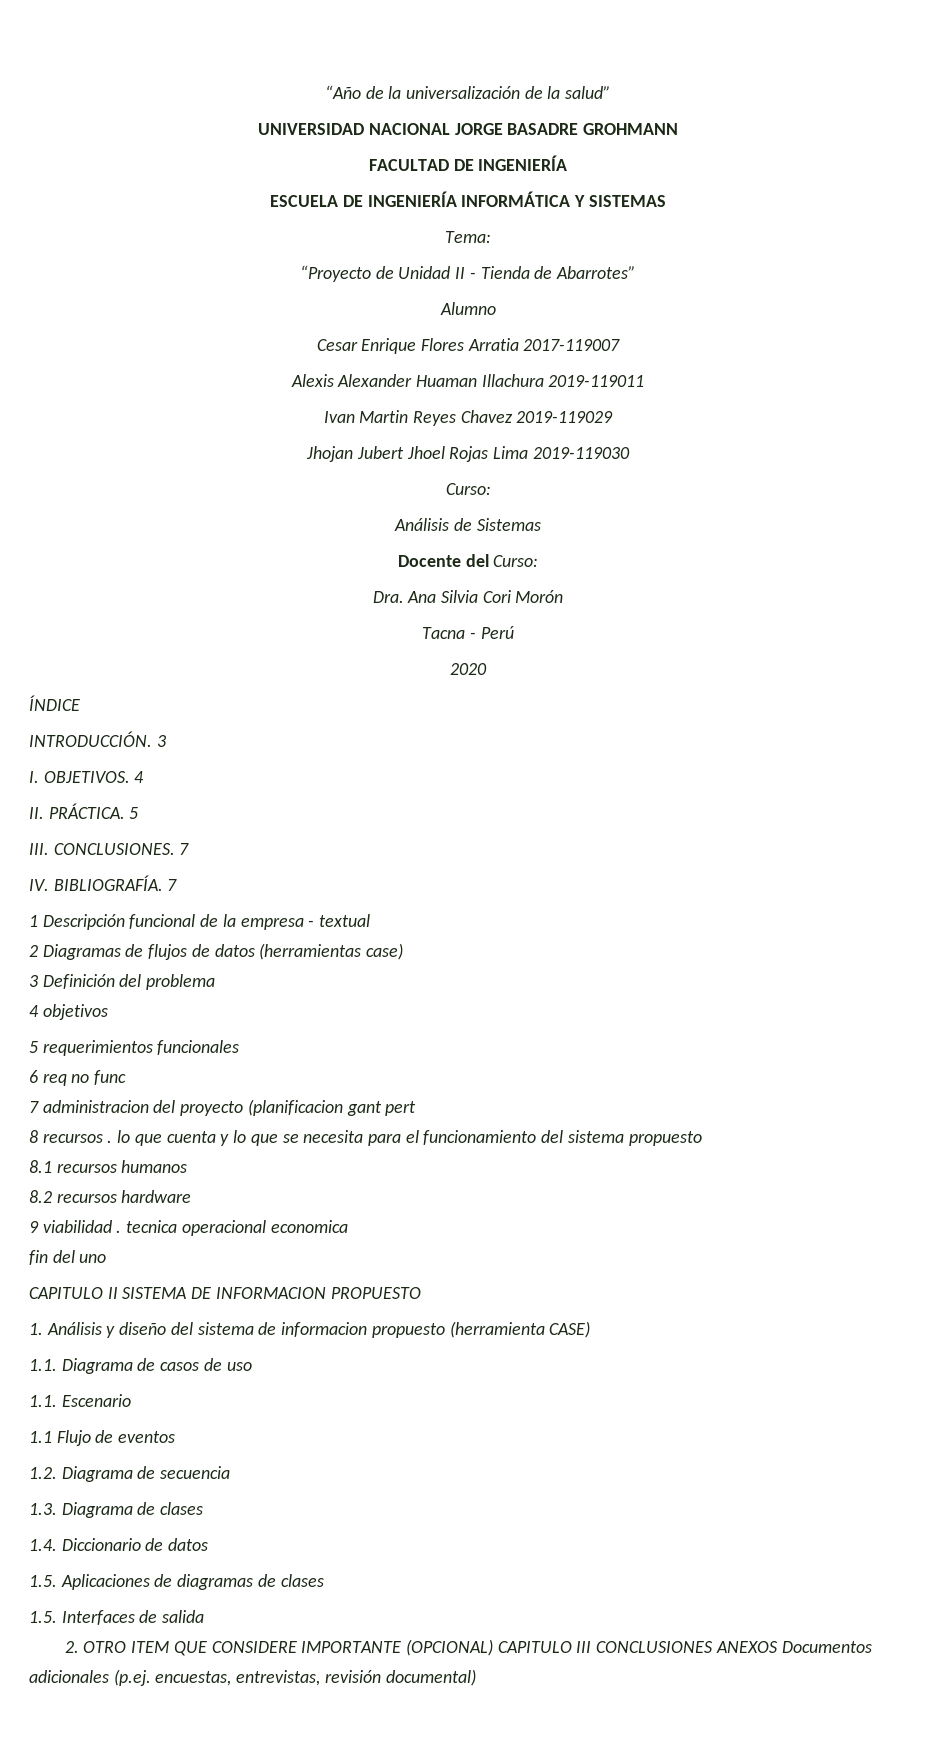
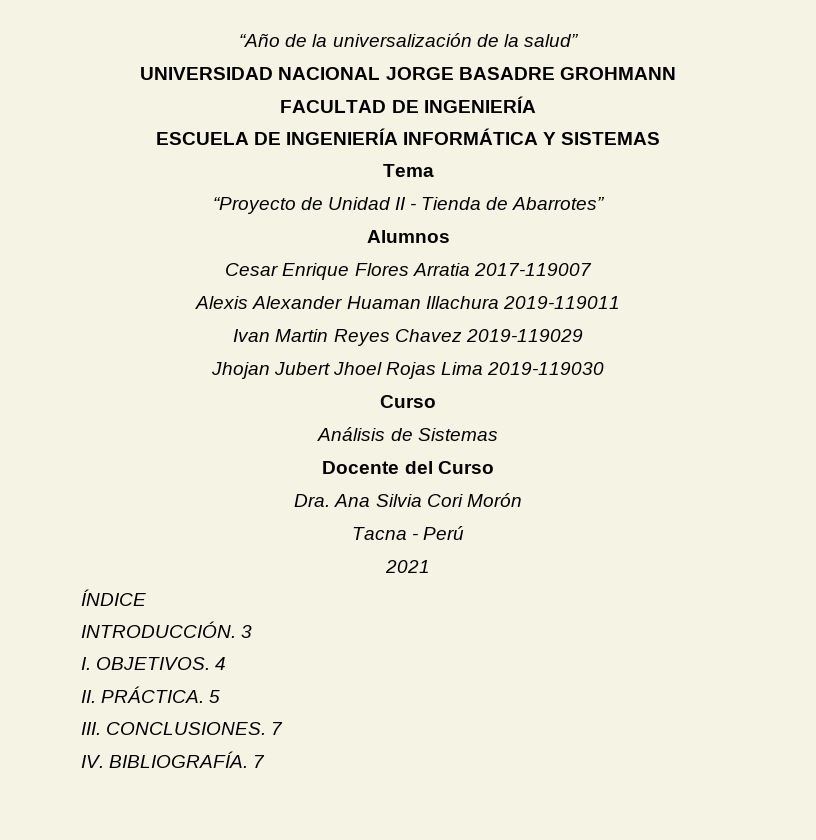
[445,231,491,243] Tema: -> [382,164,434,177] Tema
[439,302,496,315] Alumno -> [366,230,450,243] Alumnos
[445,483,491,495] Curso: -> [380,395,436,408] Curso
[493,555,539,567] Curso: -> [437,461,494,474] Curso
[450,663,487,675] 2020 -> [385,560,430,573] 2021
[29,914,371,930] [29,943,404,960] [29,974,216,990] [29,1004,108,1020] [29,1040,240,1056] [29,1070,127,1086] [29,1099,417,1116] [29,1130,702,1146] [29,1160,188,1173] [29,1190,192,1203] [29,1220,348,1236] [29,1250,107,1265] [29,1287,421,1299] [29,1321,591,1338] [29,1358,252,1374] [29,1394,131,1407] [29,1430,176,1446] [29,1466,231,1482] [29,1502,204,1518] [29,1538,209,1551] [29,1574,324,1590] [29,1610,205,1625] [64,1639,872,1656] [29,1669,476,1686] // 1 Descripción funcional de la empresa - textual // 2 Diagramas de flujos de datos (herramientas case) // 3 Definición del problema // 4 objetivos // 5 requerimientos funcionales // 6 req no func // 7 administracion del proyecto (planificacion gant pert // 8 recursos . lo que cuenta y lo que se necesita para el funcionamiento del sistema propuesto // 8.1 recursos humanos // 8.2 recursos hardware // 9 viabilidad . tecnica operacional economica // fin del uno // CAPITULO II SISTEMA DE INFORMACION PROPUESTO // 1. Análisis y diseño del sistema de informacion propuesto (herramienta CASE) // 1.1. Diagrama de casos de uso // 1.1. Escenario // 1.1 Flujo de eventos // 1.2. Diagrama de secuencia // 1.3. Diagrama de clases // 1.4. Diccionario de datos // 1.5. Aplicaciones de diagramas de clases // 1.5. Interfaces de salida // 2. OTRO ITEM QUE CONSIDERE IMPORTANTE (OPCIONAL) CAPITULO III CONCLUSIONES ANEXOS Documentos adicionales (p.ej. encuestas, entrevistas, revisión documental) -> (266, 761) none

